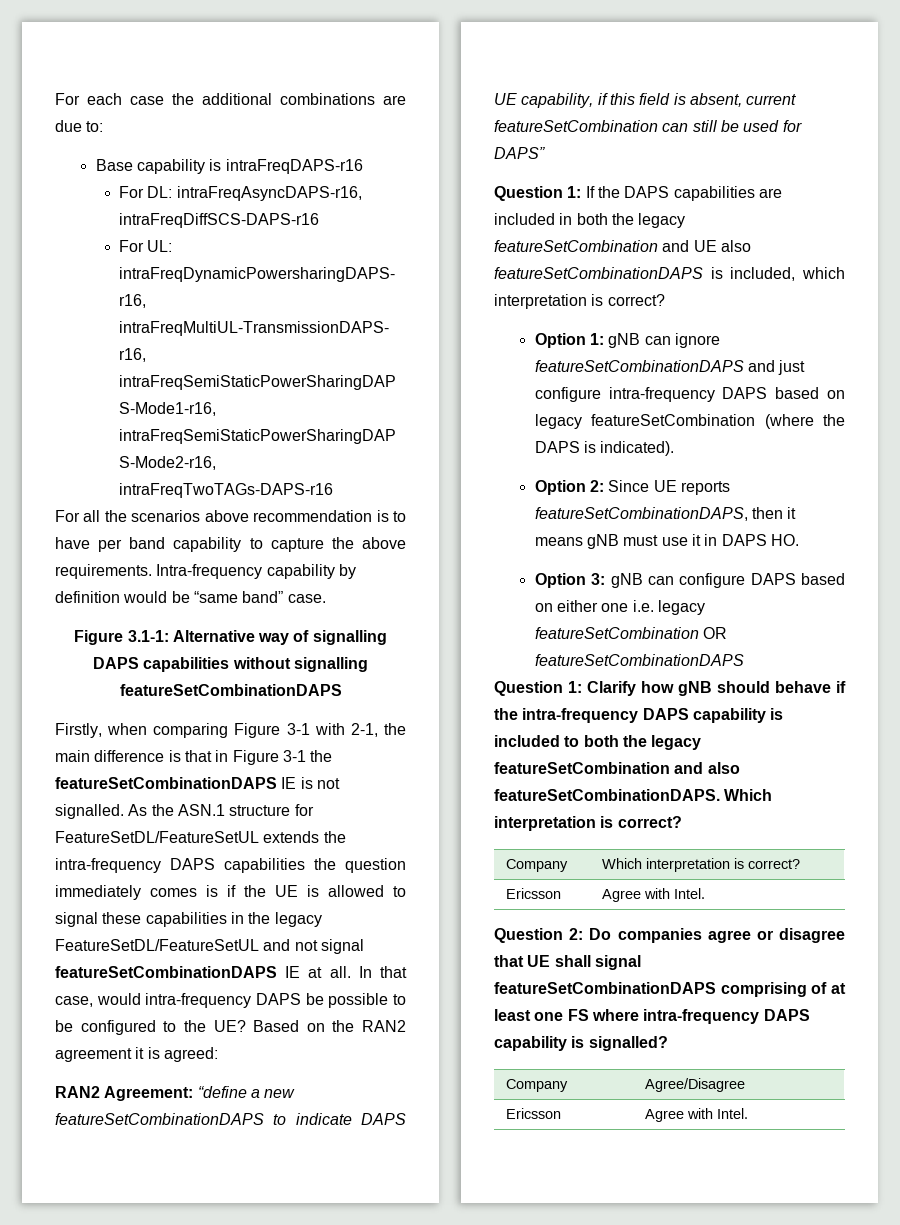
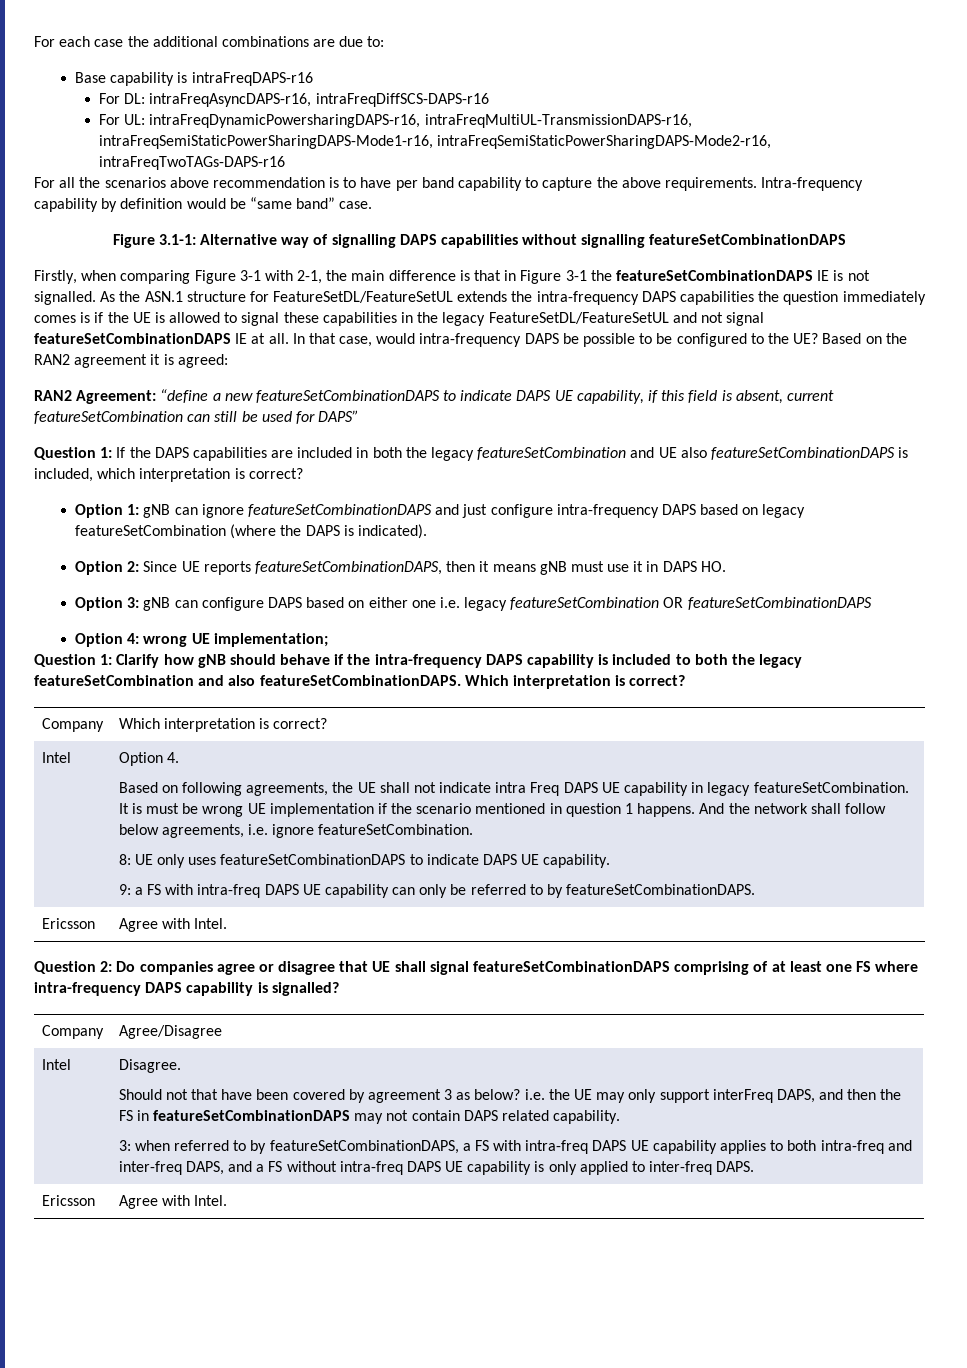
(744, 660) none -> [75,633,328,647] // Option 4: wrong UE implementation;
(800, 864) none -> [41,752,71,763] [118,752,179,766] [118,782,909,796] [118,803,887,817] [118,824,474,838] [118,854,611,868] [118,884,756,898] // Intel | Option 4. // Based on following agreements, the UE shall not indicate intra Freq DAPS UE capability in legacy featureSetCombination. It is must be wrong UE implementation if the scenario mentioned in question 1 happens. And the network shall follow below agreements, i.e. ignore featureSetCombination. // 8: UE only uses featureSetCombinationDAPS to indicate DAPS UE capability. // 9: a FS with intra-freq DAPS UE capability can only be referred to by featureSetCombinationDAPS.
(745, 1085) none -> [41,1059,71,1070] [118,1059,181,1073] [118,1089,902,1103] [118,1110,621,1124] [118,1140,912,1154] [118,1161,755,1175] // Intel | Disagree. // Should not that have been covered by agreement 3 as below? i.e. the UE may only support interFreq DAPS, and then the FS in featureSetCombinationDAPS may not contain DAPS related capability. // 3: when referred to by featureSetCombinationDAPS, a FS with intra-freq DAPS UE capability applies to both intra-freq and inter-freq DAPS, and a FS without intra-freq DAPS UE capability is only applied to inter-freq DAPS.

